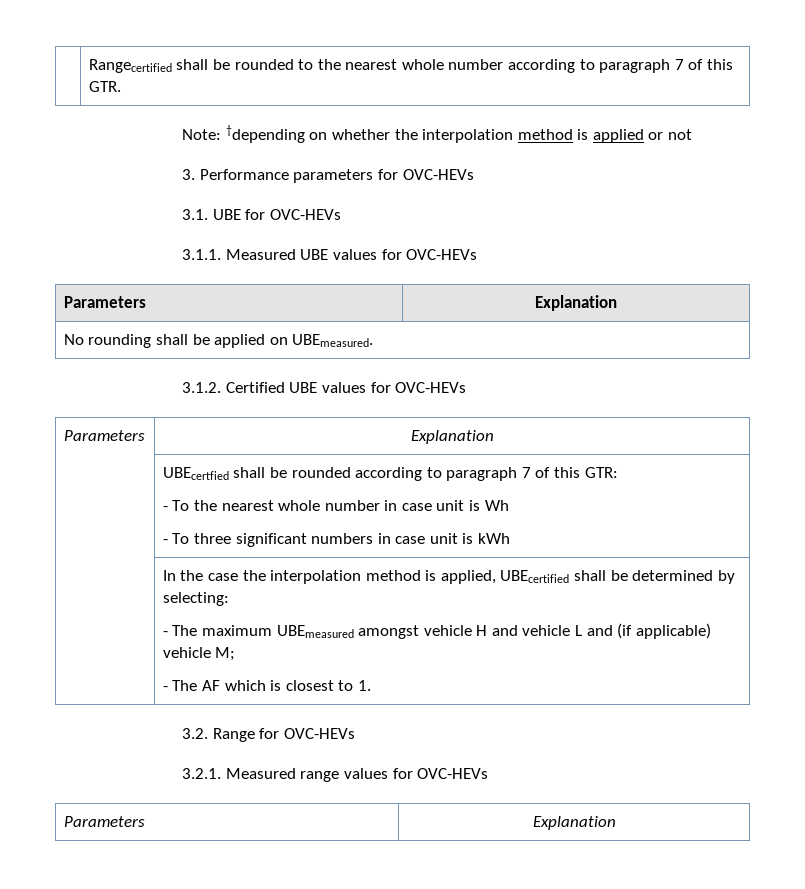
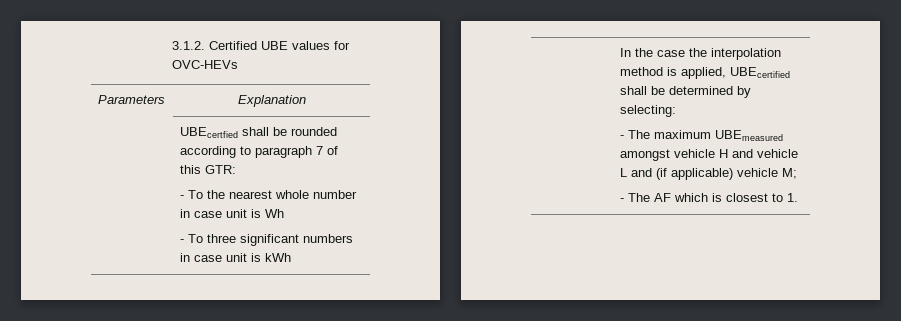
[88,59,733,73] [88,81,121,92] [182,125,693,143] [182,169,474,183] [182,209,341,220] [182,249,478,260] [63,296,146,308] [535,295,617,311] [63,334,374,348] | Rangecertified shall be rounded to the nearest whole number according to paragraph 7 of this GTR. // Note: †depending on whether the interpolation method is applied or not // 3. Performance parameters for OVC-HEVs // 3.1. UBE for OVC-HEVs // 3.1.1. Measured UBE values for OVC-HEVs // Parameters | Explanation // No rounding shall be applied on UBEmeasured. // -> (172, 45) none
[182,728,355,742] [182,768,489,782] [63,816,145,827] [532,816,616,830] // 3.2. Range for OVC-HEVs // 3.2.1. Measured range values for OVC-HEVs // Parameters | Explanation -> (799, 197) none

